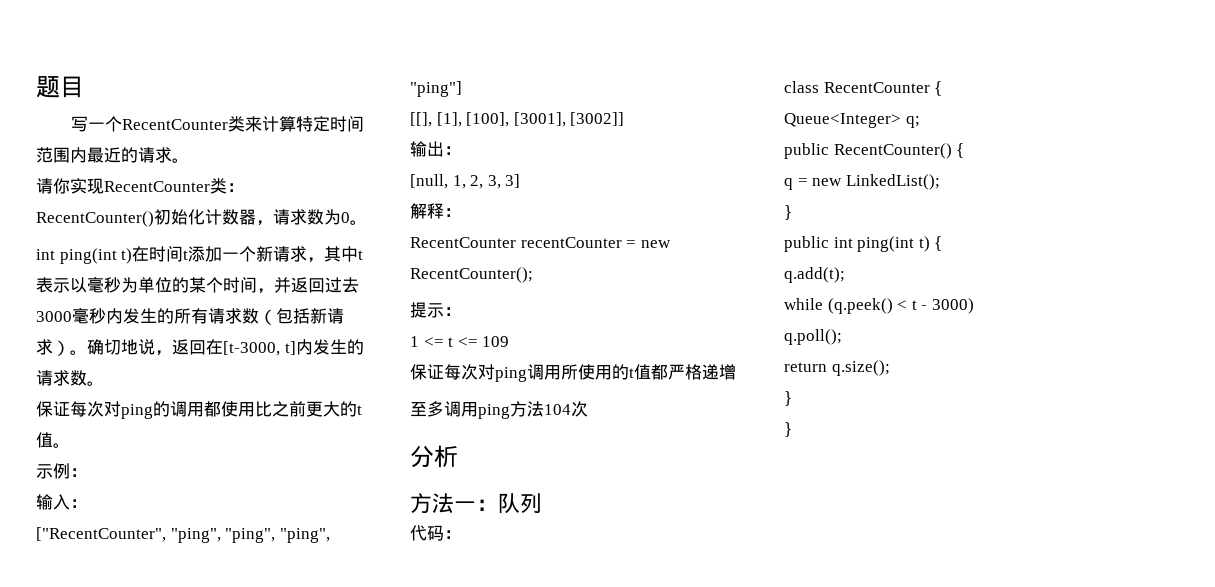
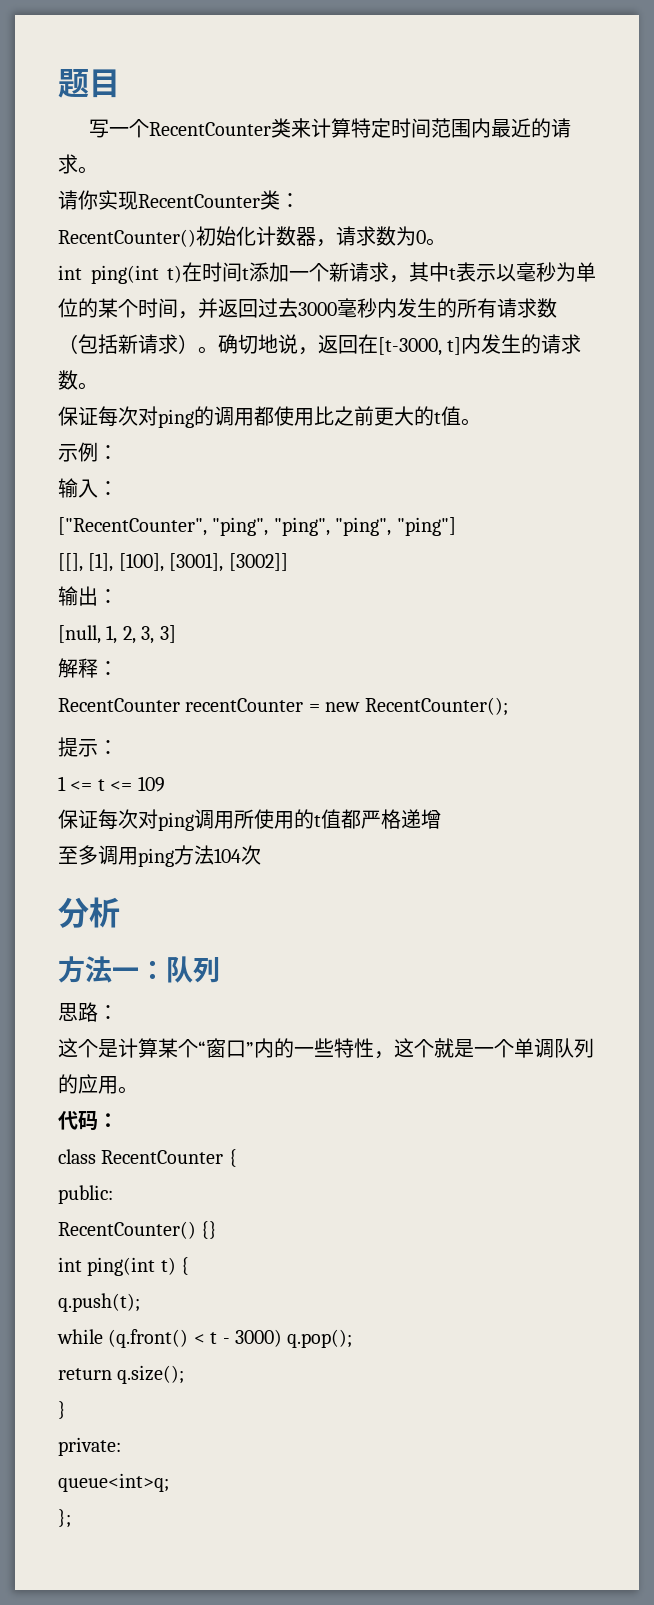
(542, 503) none -> [58,1002,118,1022] [58,1038,594,1059] [58,1074,138,1094] // 思路： // 这个是计算某个“窗口”内的一些特性，这个就是一个单调队列的应用。
[784,113,920,128] [784,143,965,159] [784,174,940,190] [784,205,792,220] [784,236,829,252] Queue<Integer> q; // public RecentCounter() { // q = new LinkedList(); // } // public -> [58,1185,113,1204] [58,1221,218,1239] public: // RecentCounter() {} //
[784,267,845,283] q.add(t); -> [58,1293,140,1312] q.push(t);
[827,298,893,314] (q.peek() -> [108,1329,189,1348] (q.front()
[784,329,842,345] // q.poll(); -> [287,1329,353,1348] q.pop();
[784,422,792,437] } -> [58,1437,121,1456] [58,1473,169,1492] [58,1509,71,1528] private: // queue<int>q; // };

